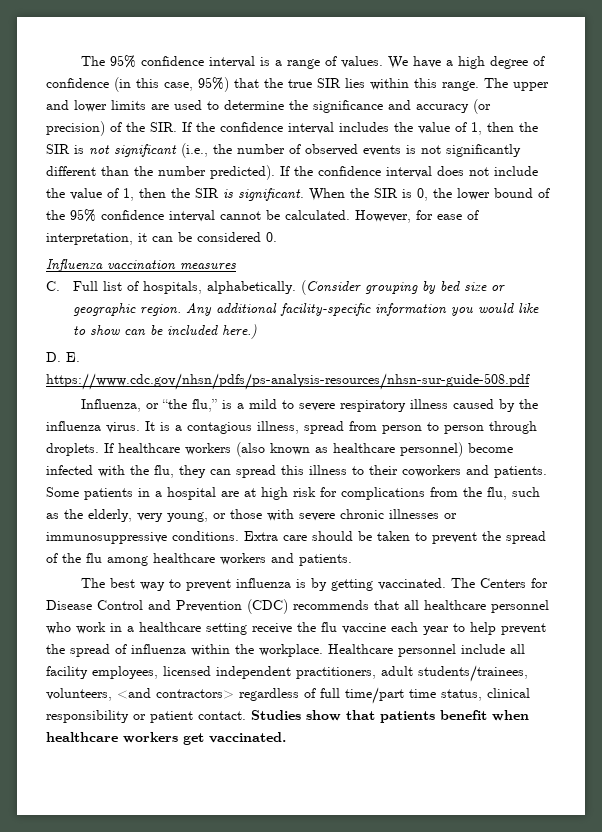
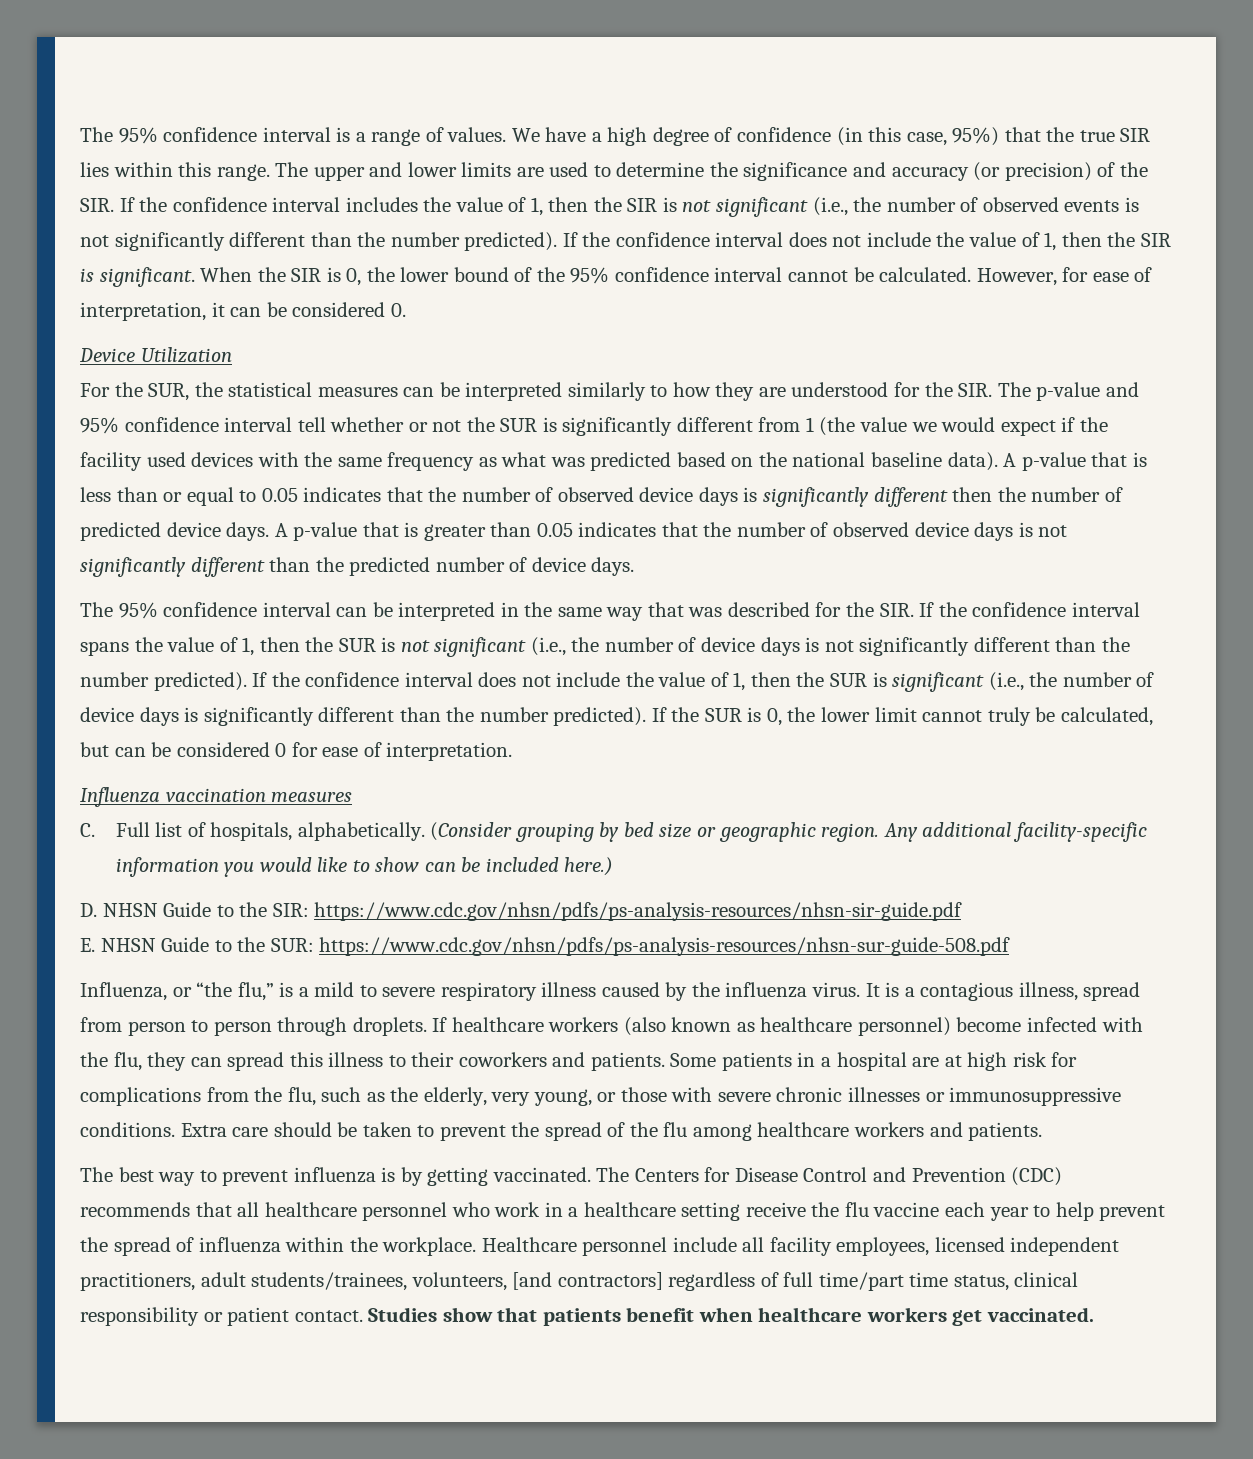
(277, 237) none -> [79,347,232,363] [80,382,1139,401] [80,417,1108,436] [80,452,1147,471] [80,487,1123,507] [80,522,1068,541] [80,557,635,577] [80,602,1140,621] [80,637,1130,657] [80,672,1155,692] [80,707,1153,726] [80,742,513,761] // Device Utilization // For the SUR, the statistical measures can be interpreted similarly to how they are understood for the SIR. The p-value and 95% confidence interval tell whether or not the SUR is significantly different from 1 (the value we would expect if the facility used devices with the same frequency as what was predicted based on the national baseline data). A p-value that is less than or equal to 0.05 indicates that the number of observed device days is significantly different then the number of predicted device days. A p-value that is greater than 0.05 indicates that the number of observed device days is not significantly different than the predicted number of device days. // The 95% confidence interval can be interpreted in the same way that was described for the SIR. If the confidence interval spans the value of 1, then the SUR is not significant (i.e., the number of device days is not significantly different than the number predicted). If the confidence interval does not include the value of 1, then the SUR is significant (i.e., the number of device days is significantly different than the number predicted). If the SUR is 0, the lower limit cannot truly be calculated, but can be considered 0 for ease of interpretation.
[66,352,80,362] E. -> [102,902,963,921] [80,937,314,952] NHSN Guide to the SIR: https://www.cdc.gov/nhsn/pdfs/ps-analysis-resources/nhsn-sir-guide.pdf // E. NHSN Guide to the SUR:
[117,688,234,699] <and contractors> -> [512,1272,663,1290] [and contractors]

